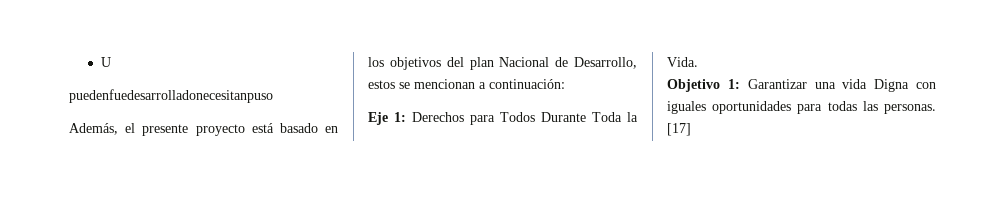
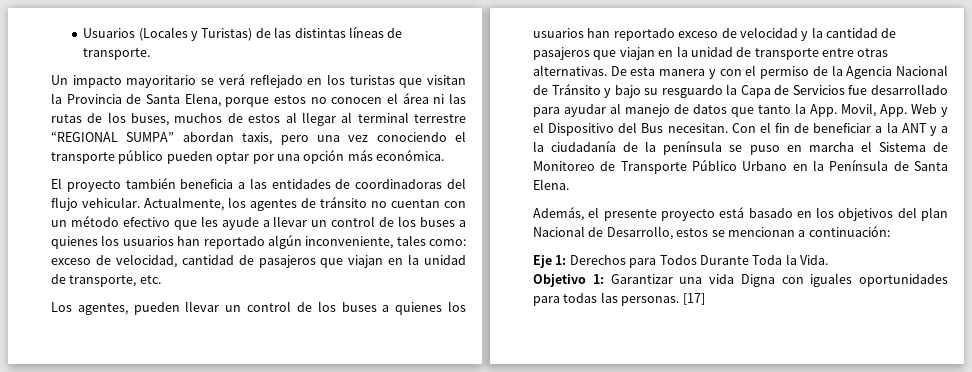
[100,57,111,67] [69,89,273,103] U // puedenfuedesarrolladonecesitanpuso -> [83,26,403,41] [83,48,151,60] [51,74,466,88] [51,93,467,107] [51,112,467,126] [51,131,466,145] [51,149,444,164] [51,178,466,192] [51,197,466,211] [51,216,466,230] [51,234,466,249] [51,254,466,268] [51,274,161,287] [51,301,466,315] [533,27,897,41] [533,46,889,60] [533,65,948,79] [533,84,948,98] [533,103,948,117] [533,122,949,136] [533,140,948,155] [533,159,948,174] [533,179,569,190] Usuarios (Locales y Turistas) de las distintas líneas de transporte. // Un impacto mayoritario se verá reflejado en los turistas que visitan la Provincia de Santa Elena, porque estos no conocen el área ni las rutas de los buses, muchos de estos al llegar al terminal terrestre “REGIONAL SUMPA” abordan taxis, pero una vez conociendo el transporte público pueden optar por una opción más económica. // El proyecto también beneficia a las entidades de coordinadoras del flujo vehicular. Actualmente, los agentes de tránsito no cuentan con un método efectivo que les ayude a llevar un control de los buses a quienes los usuarios han reportado algún inconveniente, tales como: exceso de velocidad, cantidad de pasajeros que viajan en la unidad de transporte, etc. // Los agentes, pueden llevar un control de los buses a quienes los usuarios han reportado exceso de velocidad y la cantidad de pasajeros que viajan en la unidad de transporte entre otras alternativas. De esta manera y con el permiso de la Agencia Nacional de Tránsito y bajo su resguardo la Capa de Servicios fue desarrollado para ayudar al manejo de datos que tanto la App. Movil, App. Web y el Dispositivo del Bus necesitan. Con el fin de beneficiar a la ANT y a la ciudadanía de la península se puso en marcha el Sistema de Monitoreo de Transporte Público Urbano en la Península de Santa Elena.

